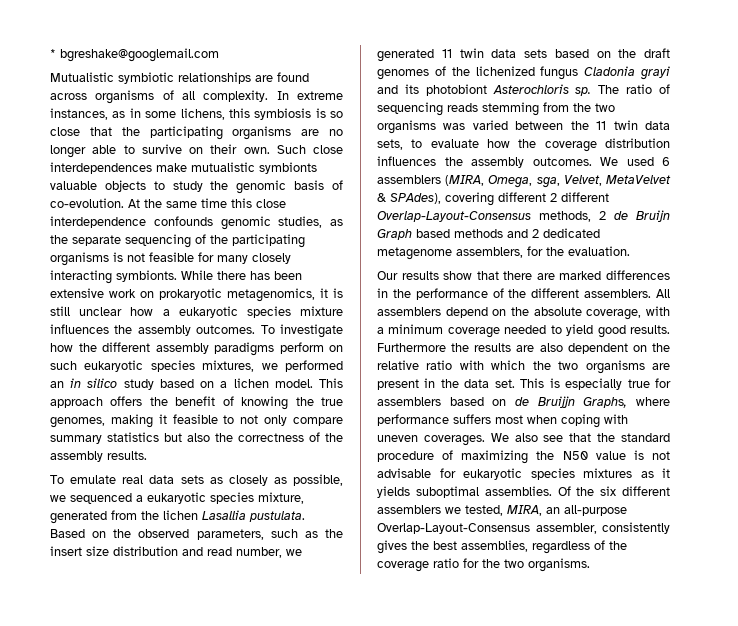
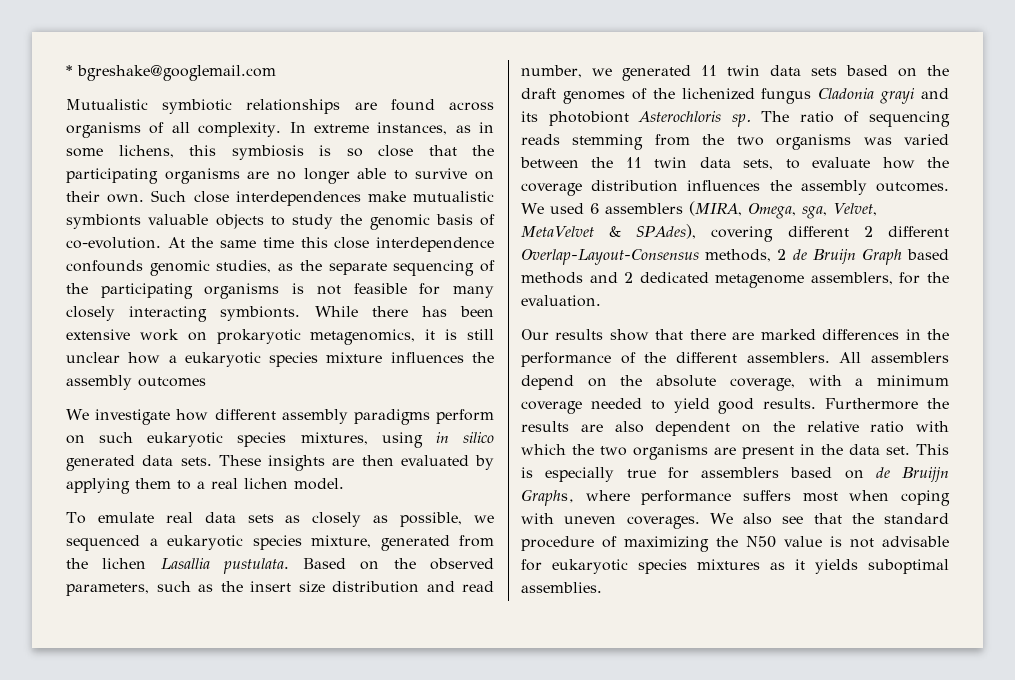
[196,325,275,334] outcomes. To -> [138,377,206,387] [66,409,89,420] outcomes // We
[78,343,97,352] the -> (209, 415) none
[261,360,343,372] [50,378,344,390] [50,396,343,410] [50,414,343,428] [50,432,343,444] [50,451,147,462] we performed an in silico study based on a lichen model. This approach offers the benefit of knowing the true genomes, making it feasible to not only compare summary statistics but also the correctness of the assembly results. -> [381,432,495,448] [66,455,494,471] [66,478,344,494] using in silico generated data sets. These insights are then evaluated by applying them to a real lichen model.
[557,486,670,496] [377,505,627,516] [377,522,670,534] [377,540,627,554] [377,558,590,572] Of the six different assemblers we tested, MIRA, an all-purpose Overlap-Layout-Consensus assembler, consistently gives the best assemblies, regardless of the coverage ratio for the two organisms. -> (602, 587) none

